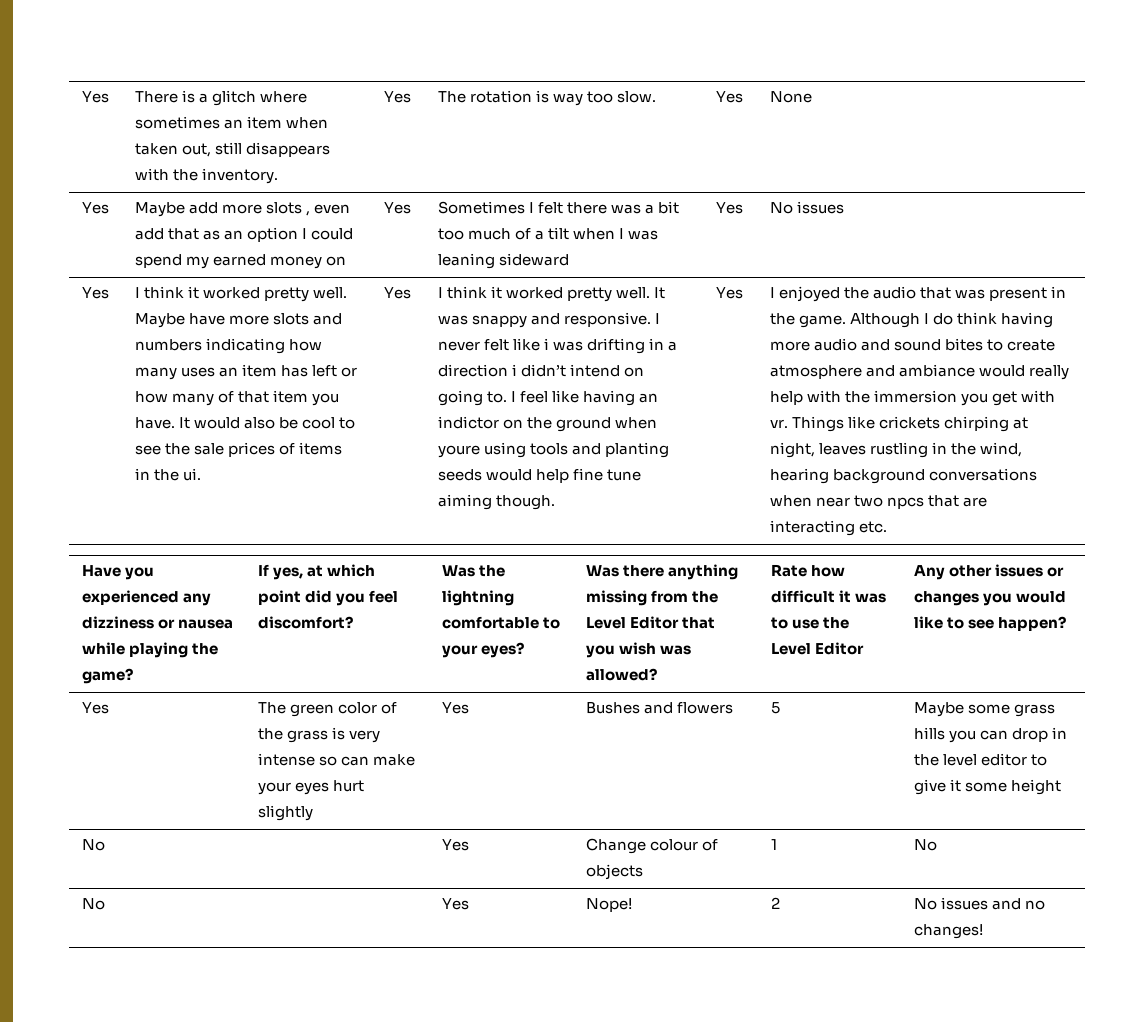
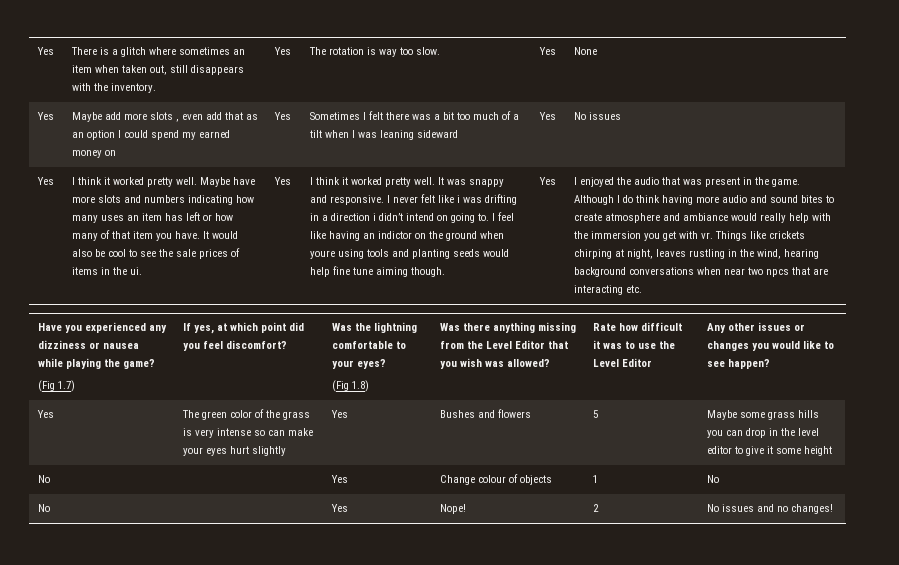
(133, 676) none -> [37,380,75,392] // (Fig 1.7)
(524, 650) none -> [331,380,369,392] // (Fig 1.8)

